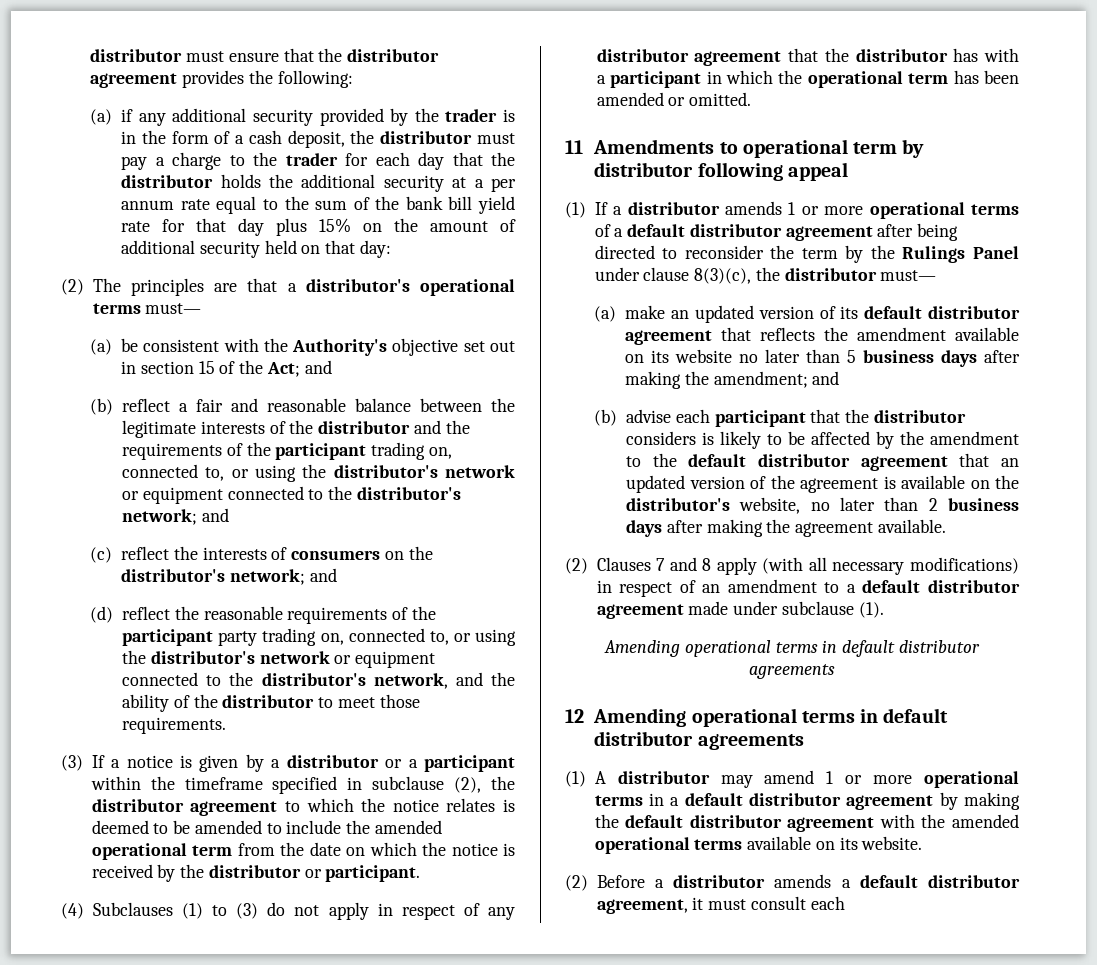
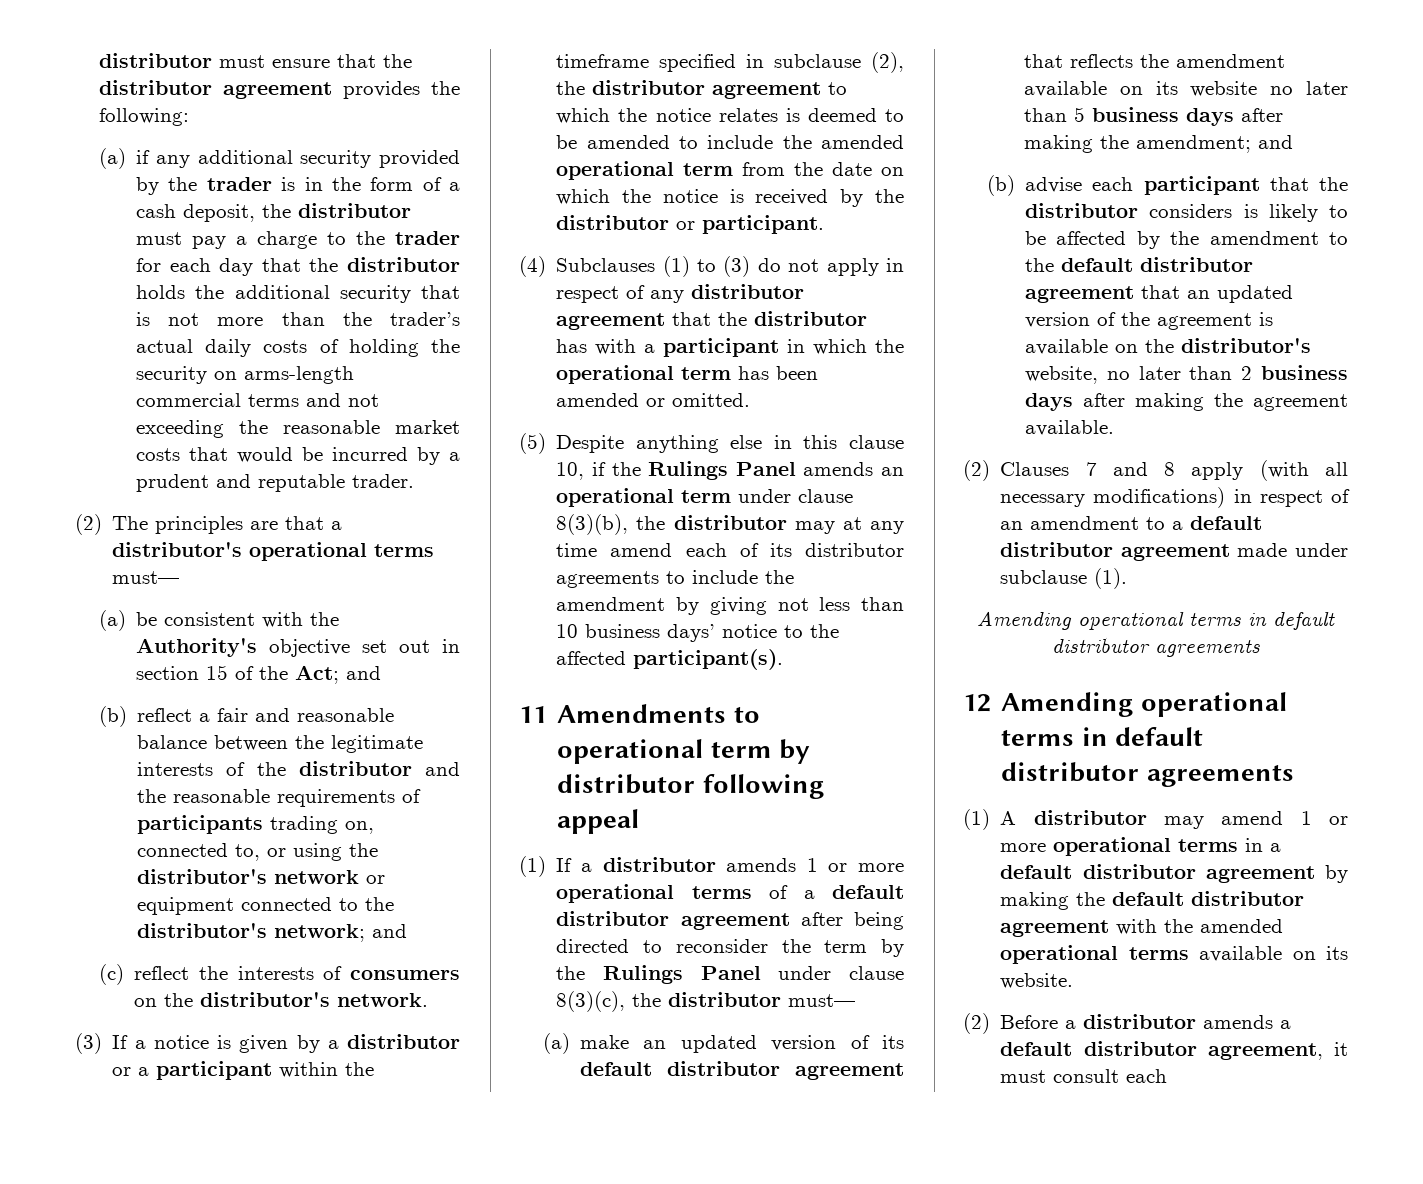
[452,177,516,192] [121,196,515,214] [121,218,516,236] [121,240,391,258] at a per annum rate equal to the sum of the bank bill yield rate for that day plus 15% on the amount of additional security held on that day: -> [421,285,460,299] [136,312,460,326] [136,339,460,357] [136,366,355,384] [136,393,380,407] [136,420,460,438] [136,447,460,465] [136,474,415,492] that is not more than the trader’s actual daily costs of holding the security on arms-length commercial terms and not exceeding the reasonable market costs that would be incurred by a prudent and reputable trader.
[122,442,367,460] requirements of the participant -> [173,789,422,807] [137,815,264,834] reasonable requirements of participants
[229,568,337,585] [90,606,436,624] [122,628,516,646] [122,650,436,668] [122,672,515,689] [122,694,420,712] [122,717,227,734] network; and // (d) reflect the reasonable requirements of the participant party trading on, connected to, or using the distributor's network or equipment connected to the distributor's network, and the ability of the distributor to meet those requirements. -> [337,993,429,1007] network.
(752, 99) none -> [519,433,904,454] [556,461,904,480] [556,488,854,507] [556,514,904,535] [556,543,904,557] [556,570,795,588] [556,597,904,615] [556,624,840,642] [556,649,784,670] // (5) Despite anything else in this clause 10, if the Rulings Panel amends an operational term under clause 8(3)(b), the distributor may at any time amend each of its distributor agreements to include the amendment by giving not less than 10 business days’ notice to the affected participant(s).

